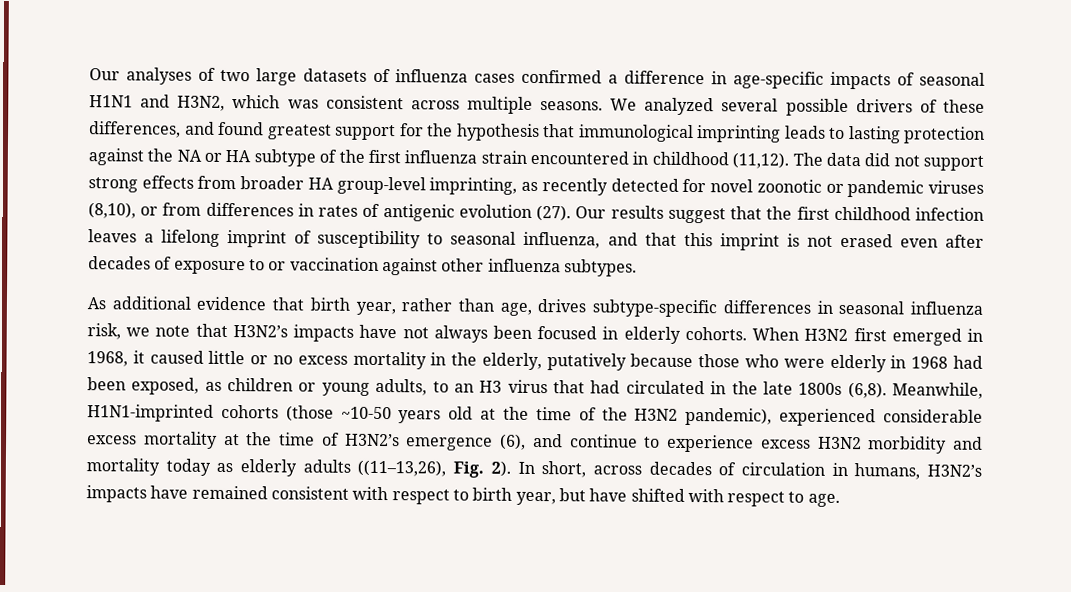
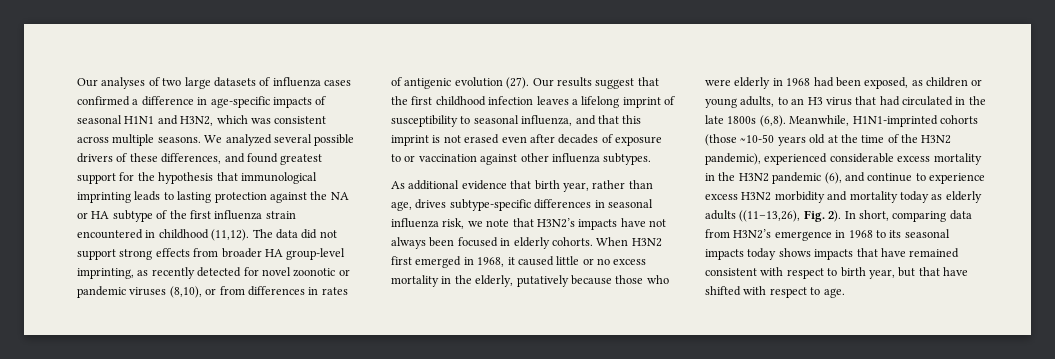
[223,432,494,451] at the time of H3N2’s emergence -> [705,172,822,184] in the H3N2 pandemic
[592,461,982,480] [86,485,147,503] across decades of circulation in humans, H3N2’s impacts -> [892,210,972,222] [705,229,950,241] [705,248,878,260] comparing data from H3N2’s emergence in 1968 to its seasonal impacts today shows impacts that
(586, 495) none -> [918,267,940,276] that

